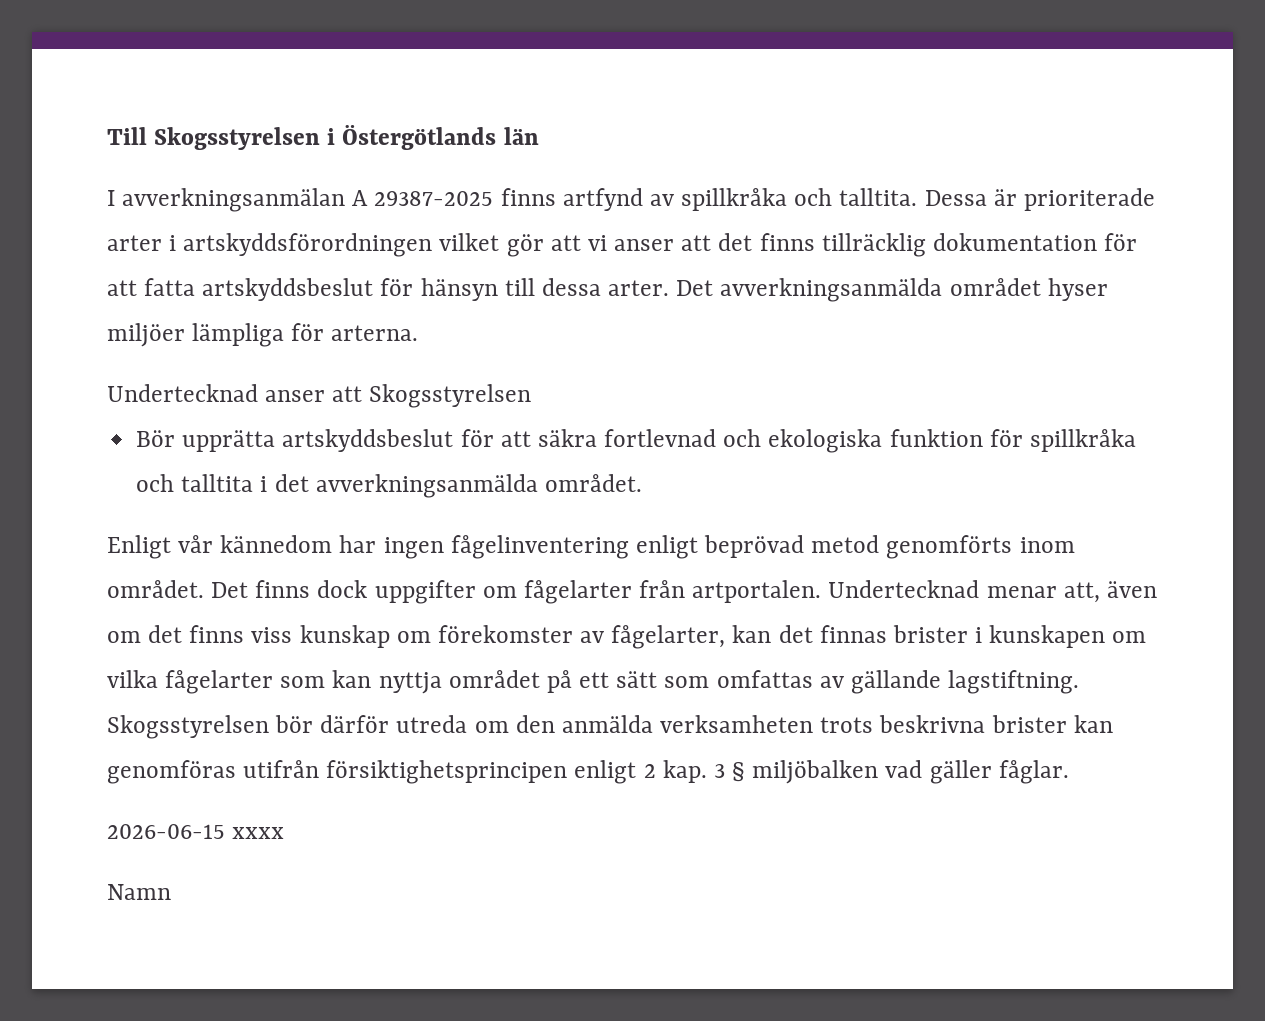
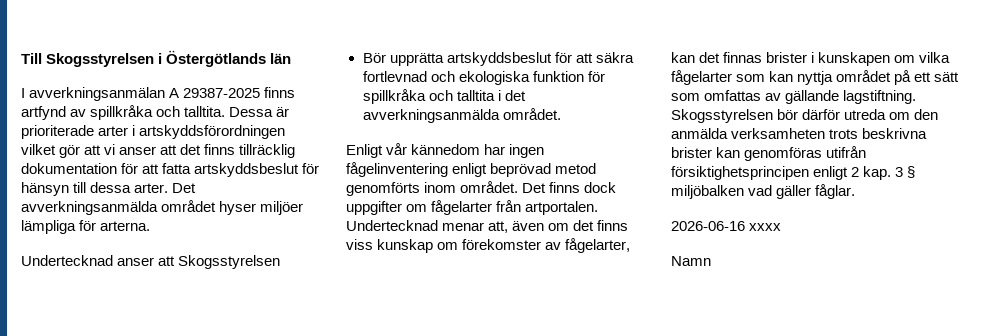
[107,824,225,839] 2026-06-15 -> [671,221,745,231] 2026-06-16

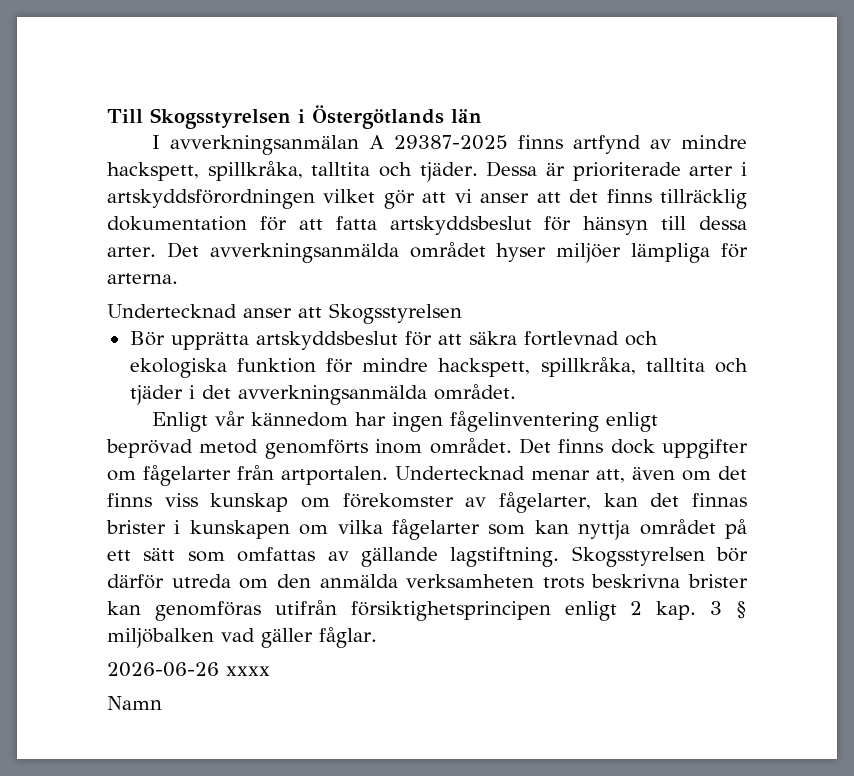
[90,105,226,120] spillkråka och talltita. -> [681,135,747,149] [107,161,478,182] mindre hackspett, spillkråka, talltita och tjäder.
[362,89,495,104] spillkråka och talltita -> [362,357,749,377] [129,385,183,405] mindre hackspett, spillkråka, talltita och tjäder
[671,221,745,231] 2026-06-16 -> [107,662,219,677] 2026-06-26

